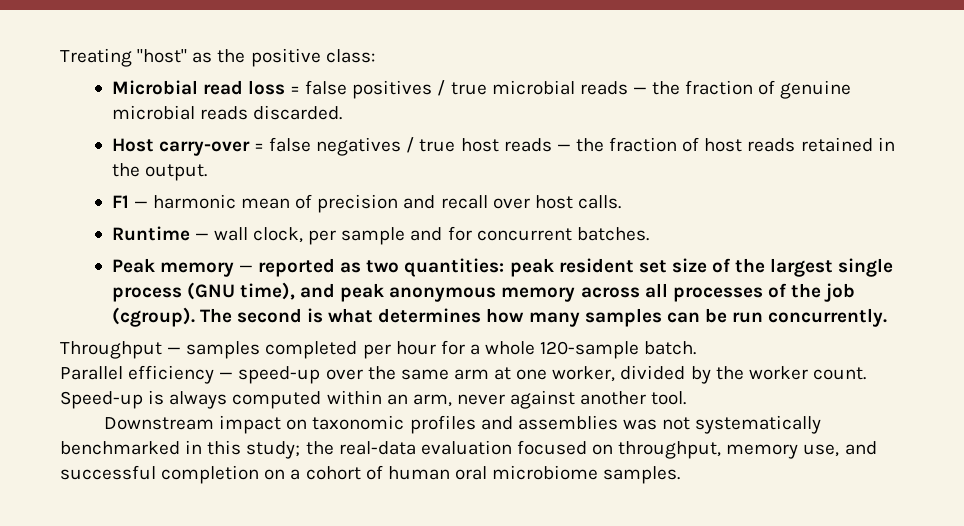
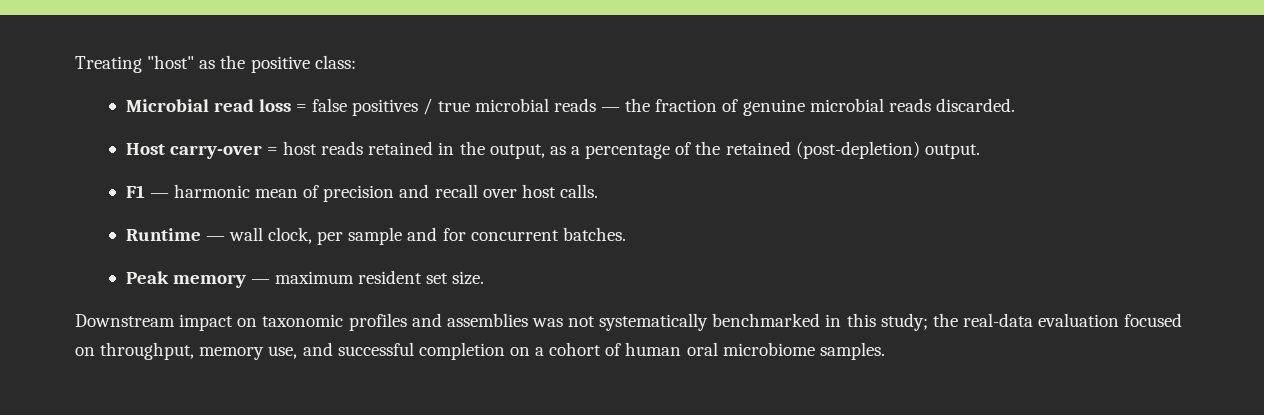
[269,137,700,156] false negatives / true host reads — the fraction of -> (278, 151) none
(140, 170) none -> [489,141,920,159] output, as a percentage of the retained (post-depletion)
[258,258,894,277] [111,282,856,302] [111,307,888,327] [60,340,697,359] [60,365,866,384] [60,390,687,409] reported as two quantities: peak resident set size of the largest single process (GNU time), and peak anonymous memory across all processes of the job (cgroup). The second is what determines how many samples can be run concurrently. // Throughput — samples completed per hour for a whole 120-sample batch. // Parallel efficiency — speed-up over the same arm at one worker, divided by the worker count. Speed-up is always computed within an arm, never against another tool. -> [275,270,485,285] maximum resident set size.

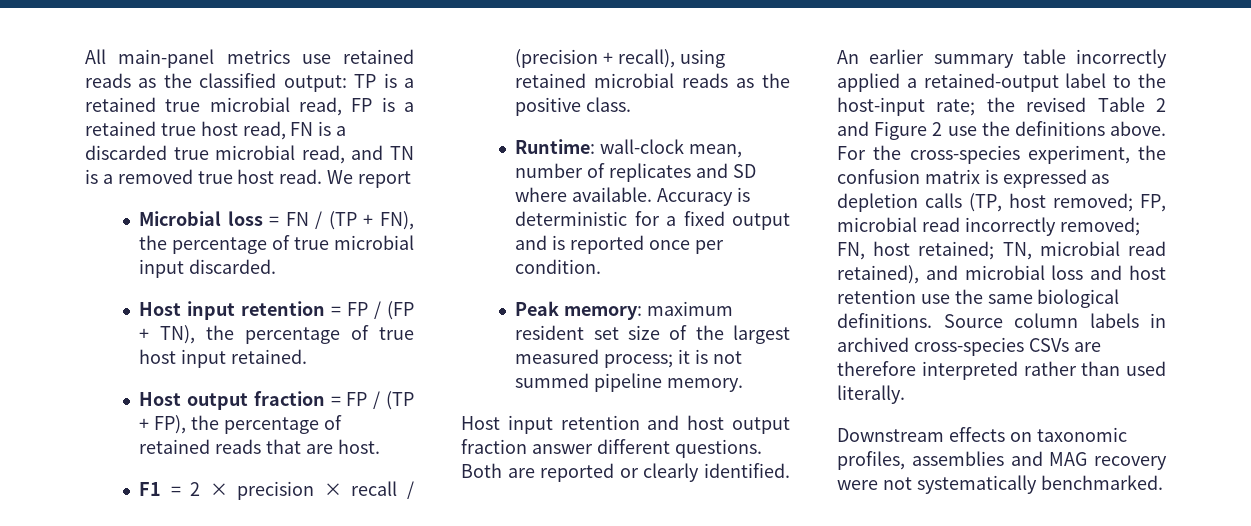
[75,55,356,73] [125,98,1015,116] [125,141,980,159] [125,184,599,202] [125,227,626,245] Treating "host" as the positive class: // Microbial read loss = false positives / true microbial reads — the fraction of genuine microbial reads discarded. // Host carry-over = host reads retained in the output, as a percentage of the retained (post-depletion) output. // F1 — harmonic mean of precision and recall over host calls. // Runtime — wall clock, per sample and for concurrent batches. -> [85,49,414,68] [85,73,415,92] [85,97,414,116] [85,121,347,140] [85,145,414,164] [85,169,412,188] [139,211,414,230] [139,235,414,254] [139,259,276,278] [139,301,414,320] [139,325,414,344] [139,349,307,368] [139,391,415,410] [139,415,342,434] [139,439,380,454] [139,481,414,500] [515,49,725,68] [515,73,790,88] [515,97,631,116] [515,139,742,158] [515,163,756,182] [515,187,750,206] [515,211,790,230] [515,235,724,254] [515,259,602,274] All main-panel metrics use retained reads as the classified output: TP is a retained true microbial read, FP is a retained true host read, FN is a discarded true microbial read, and TN is a removed true host read. We report // Microbial loss = FN / (TP + FN), the percentage of true microbial input discarded. // Host input retention = FP / (FP + TN), the percentage of true host input retained. // Host output fraction = FP / (TP + FP), the percentage of retained reads that are host. // F1 = 2 × precision × recall / (precision + recall), using retained microbial reads as the positive class. // Runtime: wall-clock mean, number of replicates and SD where available. Accuracy is deterministic for a fixed output and is reported once per condition.
[172,274,270,288] memory — -> [563,306,642,320] memory:
[452,271,485,285] size. -> [627,325,790,344] [515,349,742,368] [515,373,743,392] [461,415,790,434] [461,439,762,458] [461,463,790,482] [837,49,1167,68] [837,73,1166,92] [837,97,1166,116] [837,121,1166,140] [837,145,1166,164] [837,169,1110,188] [837,193,1166,212] [837,217,1140,236] [837,241,1166,260] [837,265,1166,284] [837,289,1120,308] [837,313,1166,328] [837,337,1101,356] [837,361,1166,380] [837,385,905,404] size of the largest measured process; it is not summed pipeline memory. // Host input retention and host output fraction answer different questions. Both are reported or clearly identified. An earlier summary table incorrectly applied a retained-output label to the host-input rate; the revised Table 2 and Figure 2 use the definitions above. For the cross-species experiment, the confusion matrix is expressed as depletion calls (TP, host removed; FP, microbial read incorrectly removed; FN, host retained; TN, microbial read retained), and microbial loss and host retention use the same biological definitions. Source column labels in archived cross-species CSVs are therefore interpreted rather than used literally.
[179,314,234,331] impact -> [948,427,1005,442] effects
[348,313,1183,331] [75,342,885,360] profiles and assemblies was not systematically benchmarked in this study; the real-data evaluation focused on throughput, memory use, and successful completion on a cohort of human oral microbiome samples. -> [837,451,1167,470] [837,475,1163,494] profiles, assemblies and MAG recovery were not systematically benchmarked.

